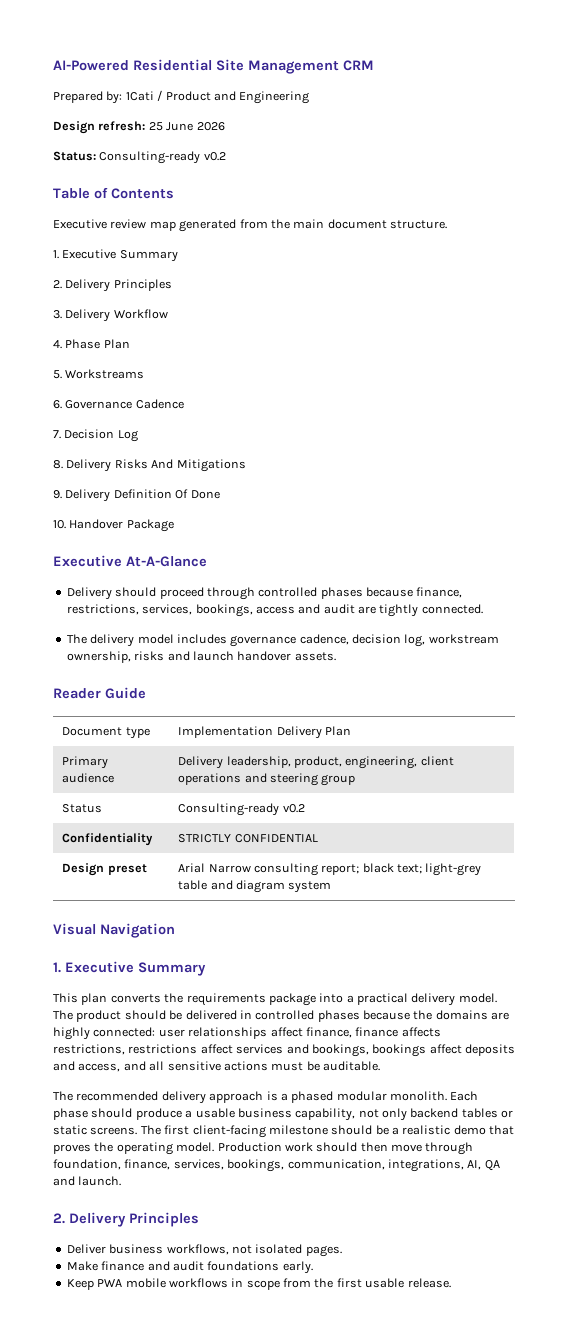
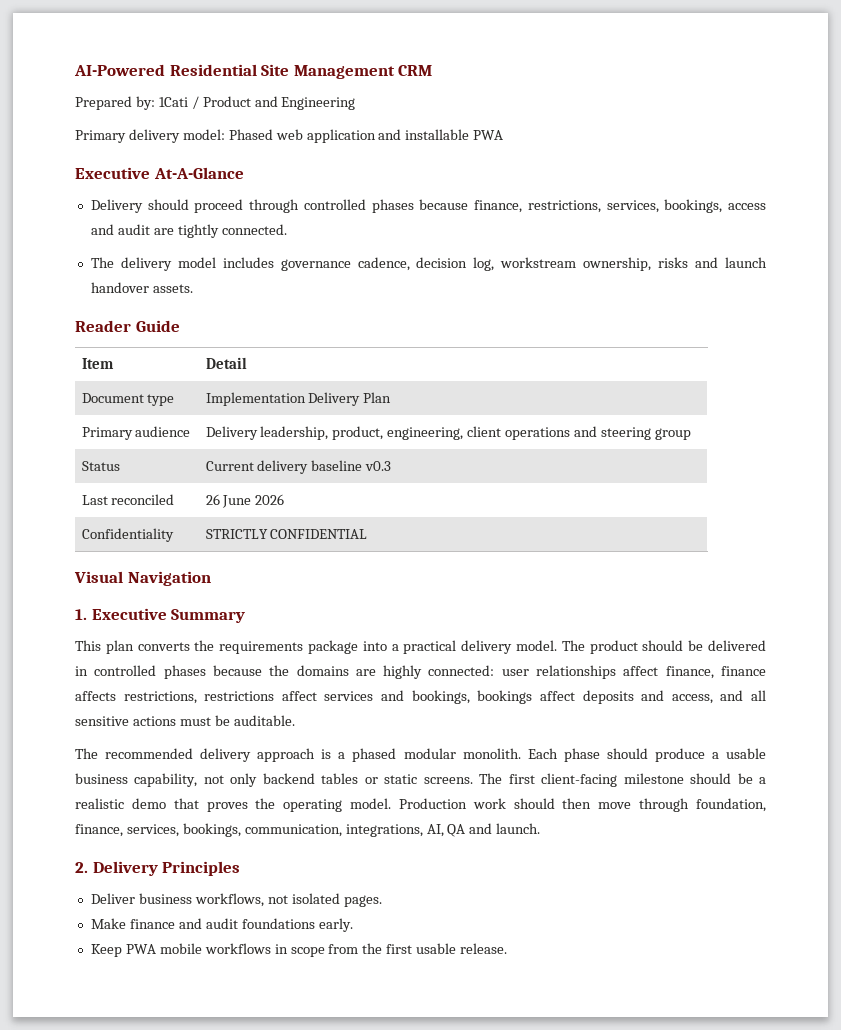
[53,121,225,134] [53,151,226,164] [53,187,174,199] [53,219,447,232] [53,249,178,262] [53,279,172,292] [53,309,168,322] [53,339,130,349] [53,369,145,379] [53,399,184,409] [53,429,138,442] [53,459,246,472] [53,489,220,502] [53,519,174,532] Design refresh: 25 June 2026 // Status: Consulting-ready v0.2 // Table of Contents // Executive review map generated from the main document structure. // 1. Executive Summary // 2. Delivery Principles // 3. Delivery Workflow // 4. Phase Plan // 5. Workstreams // 6. Governance Cadence // 7. Decision Log // 8. Delivery Risks And Mitigations // 9. Delivery Definition Of Done // 10. Handover Package -> [75,129,504,143] Primary delivery model: Phased web application and installable PWA
(146, 693) none -> [81,358,114,369] [205,357,247,369] // Item | Detail
[178,803,305,816] [62,833,154,846] [178,834,318,843] [62,863,147,876] [178,863,482,876] [178,880,332,893] Consulting-ready v0.2 // Confidentiality | STRICTLY CONFIDENTIAL // Design preset | Arial Narrow consulting report; black text; light-grey table and diagram system -> [205,460,392,474] [81,494,175,505] [205,494,285,508] [81,528,174,542] [205,529,368,539] Current delivery baseline v0.3 // Last reconciled | 26 June 2026 // Confidentiality | STRICTLY CONFIDENTIAL

